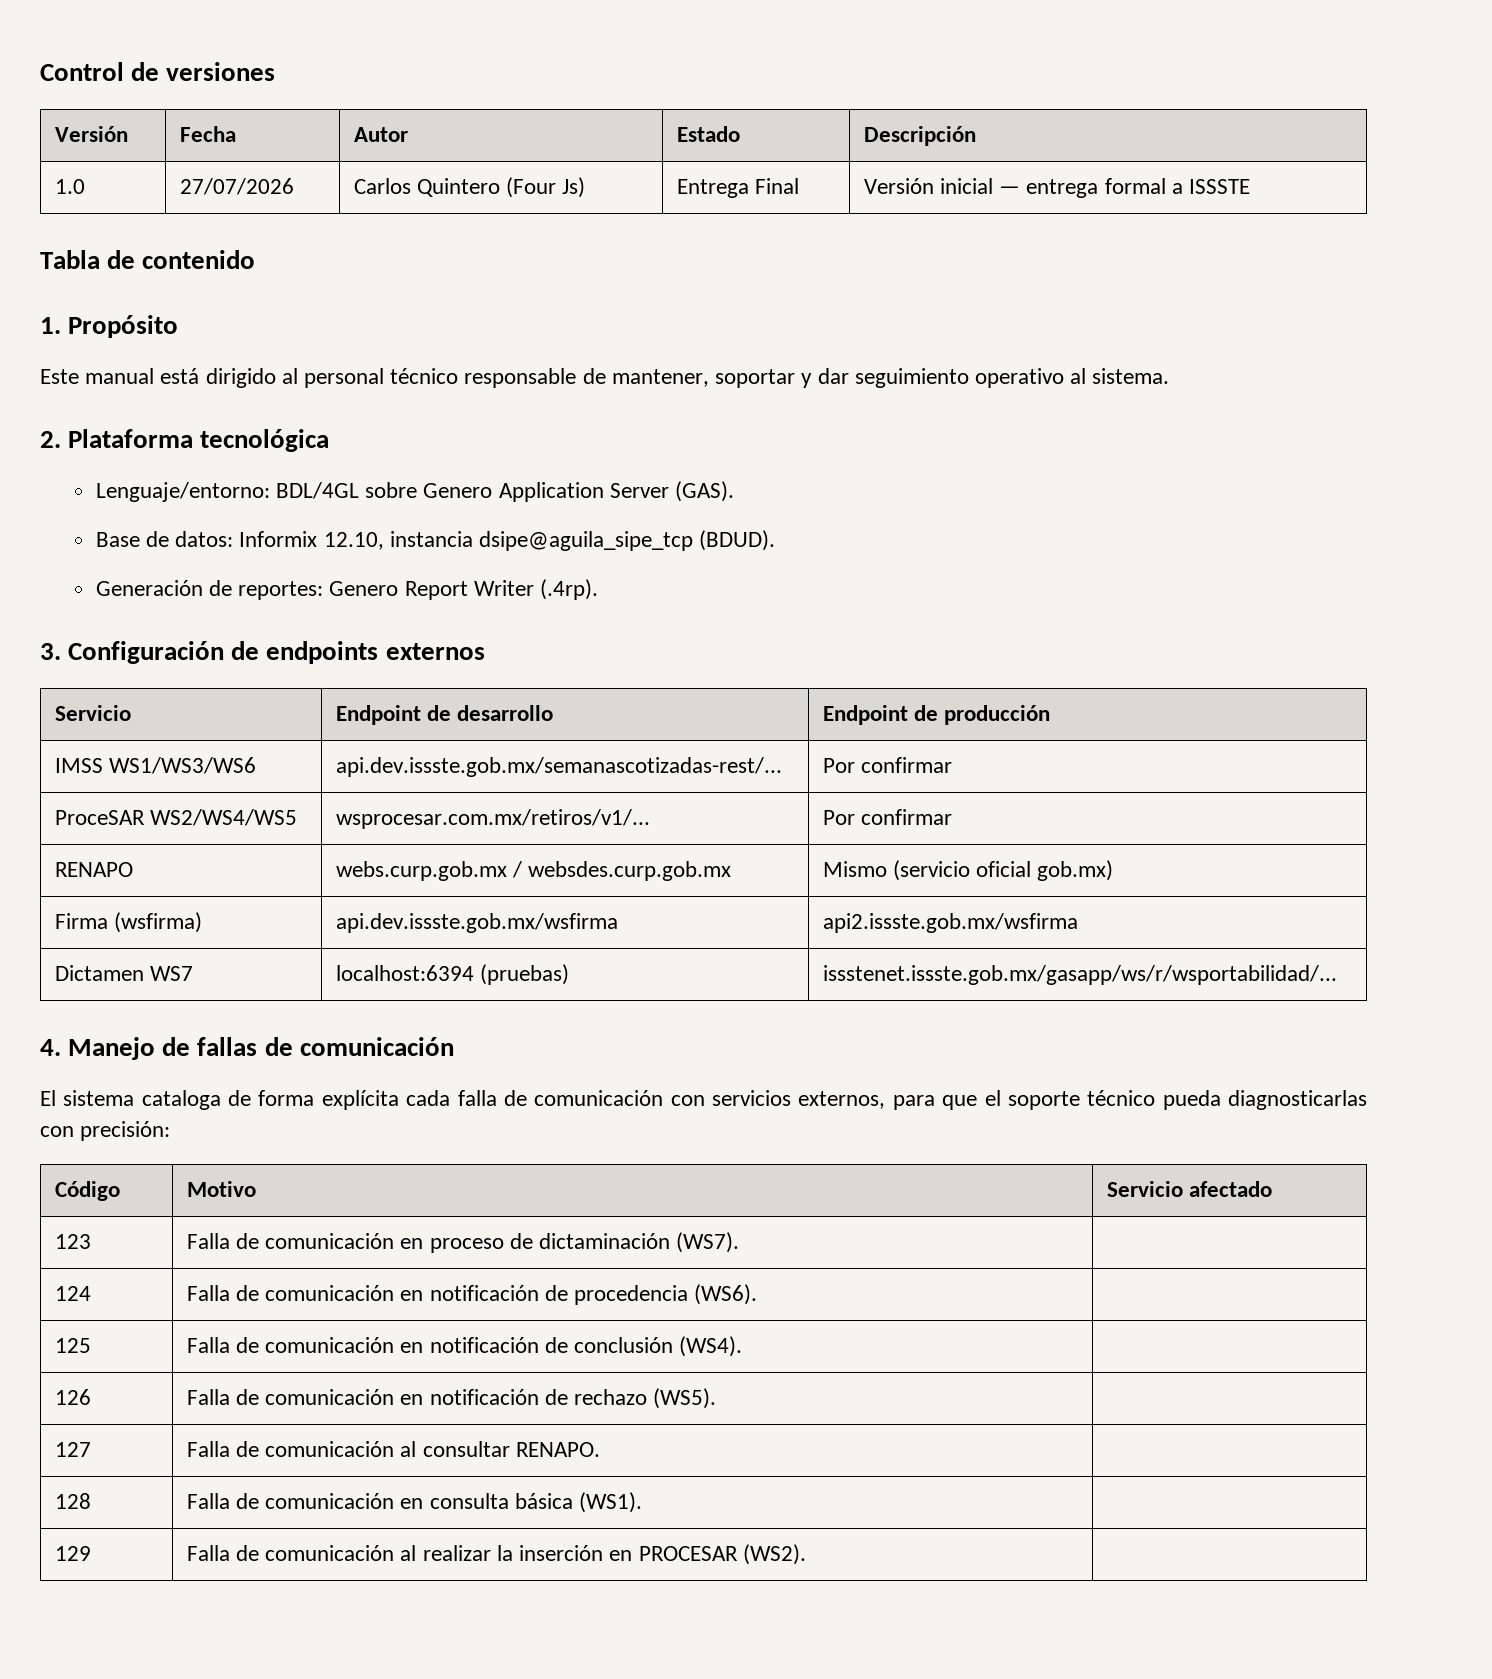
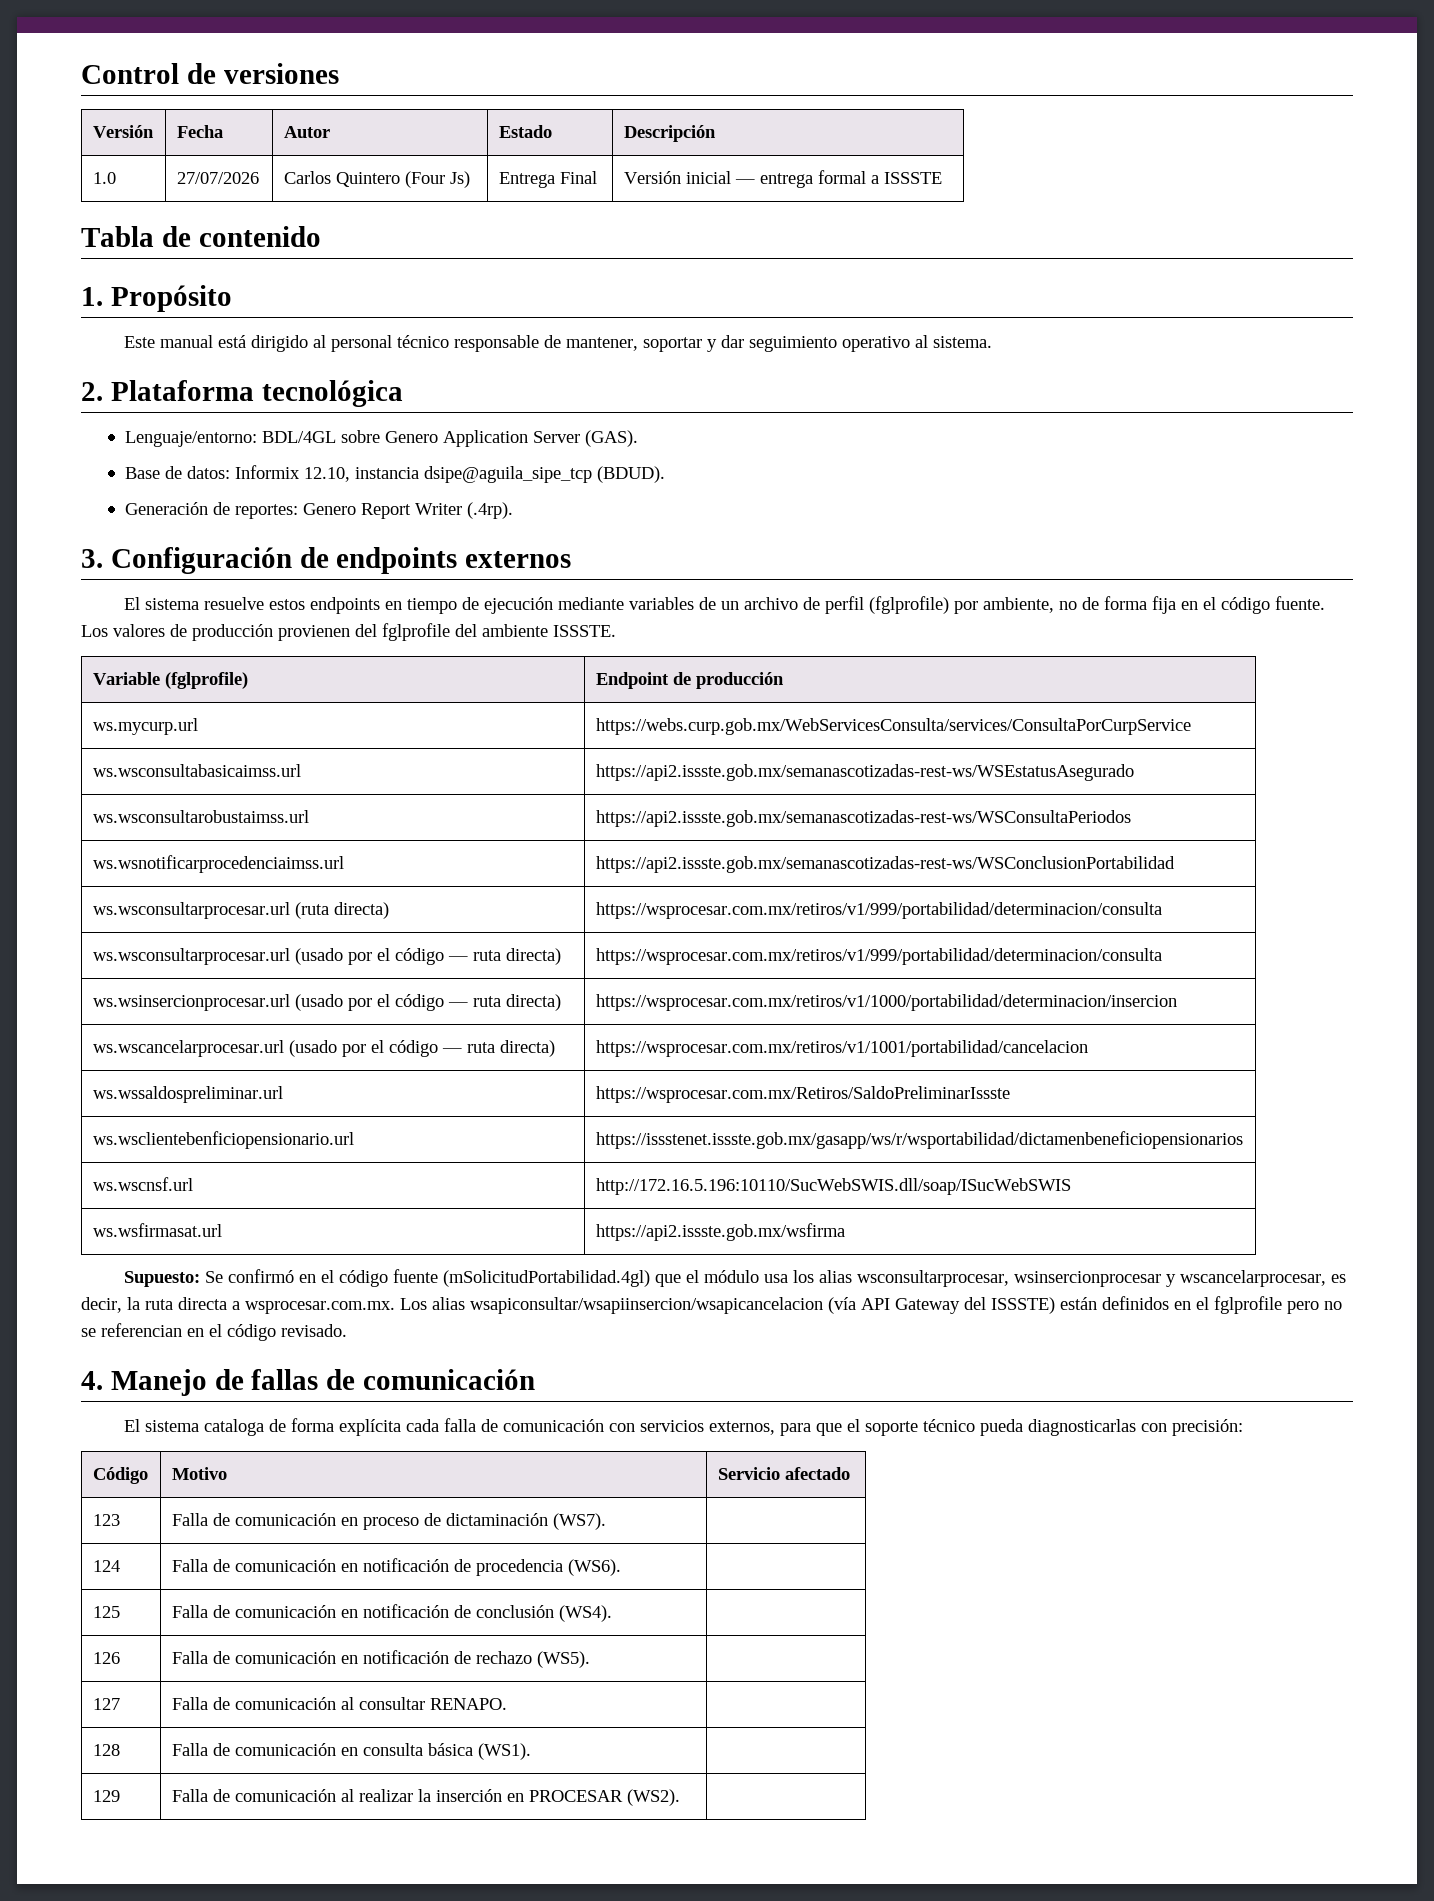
[54,705,131,721] [335,705,554,725] [822,705,1051,725] [54,757,257,774] [335,757,782,777] [822,757,953,773] [54,809,298,826] [335,809,650,829] [822,809,953,825] [54,862,133,877] [335,861,732,881] [822,860,1114,881] [54,912,203,933] [335,913,618,933] [822,913,1078,933] [54,965,194,981] [335,964,570,985] [822,965,1337,985] // Servicio | Endpoint de desarrollo | Endpoint de producción // IMSS WS1/WS3/WS6 | api.dev.issste.gob.mx/semanascotizadas-rest/... | Por confirmar // ProceSAR WS2/WS4/WS5 | wsprocesar.com.mx/retiros/v1/... | Por confirmar // RENAPO | webs.curp.gob.mx / websdes.curp.gob.mx | Mismo (servicio oficial gob.mx) // Firma (wsfirma) | api.dev.issste.gob.mx/wsfirma | api2.issste.gob.mx/wsfirma // Dictamen WS7 | localhost:6394 (pruebas) | issstenet.issste.gob.mx/gasapp/ws/r/wsportabilidad/... -> [124,596,1326,614] [81,623,616,641] [92,672,248,689] [595,672,784,689] [92,718,198,735] [595,718,1191,735] [92,764,301,777] [595,764,1134,781] [92,810,309,823] [595,810,1131,827] [92,855,344,873] [595,856,1175,873] [92,902,389,919] [595,902,1162,919] [92,948,561,965] [595,948,1162,965] [92,994,561,1011] [595,994,1177,1011] [92,1040,555,1057] [595,1040,1088,1057] [92,1086,283,1103] [595,1086,1010,1103] [92,1131,354,1149] [595,1131,1243,1149] [92,1177,193,1191] [595,1178,1071,1195] [92,1223,222,1237] [595,1223,845,1241] [124,1269,1347,1287] [81,1296,1342,1314] [81,1323,347,1341] // El sistema resuelve estos endpoints en tiempo de ejecución mediante variables de un archivo de perfil (fglprofile) por ambiente, no de forma fija en el código fuente. Los valores de producción provienen del fglprofile del ambiente ISSSTE. // Variable (fglprofile) | Endpoint de producción // ws.mycurp.url | https://webs.curp.gob.mx/WebServicesConsulta/services/ConsultaPorCurpService // ws.wsconsultabasicaimss.url | https://api2.issste.gob.mx/semanascotizadas-rest-ws/WSEstatusAsegurado // ws.wsconsultarobustaimss.url | https://api2.issste.gob.mx/semanascotizadas-rest-ws/WSConsultaPeriodos // ws.wsnotificarprocedenciaimss.url | https://api2.issste.gob.mx/semanascotizadas-rest-ws/WSConclusionPortabilidad // ws.wsconsultarprocesar.url (ruta directa) | https://wsprocesar.com.mx/retiros/v1/999/portabilidad/determinacion/consulta // ws.wsconsultarprocesar.url (usado por el código — ruta directa) | https://wsprocesar.com.mx/retiros/v1/999/portabilidad/determinacion/consulta // ws.wsinsercionprocesar.url (usado por el código — ruta directa) | https://wsprocesar.com.mx/retiros/v1/1000/portabilidad/determinacion/insercion // ws.wscancelarprocesar.url (usado por el código — ruta directa) | https://wsprocesar.com.mx/retiros/v1/1001/portabilidad/cancelacion // ws.wssaldospreliminar.url | https://wsprocesar.com.mx/Retiros/SaldoPreliminarIssste // ws.wsclientebenficiopensionario.url | https://issstenet.issste.gob.mx/gasapp/ws/r/wsportabilidad/dictamenbeneficiopensionarios // ws.wscnsf.url | http://172.16.5.196:10110/SucWebSWIS.dll/soap/ISucWebSWIS // ws.wsfirmasat.url | https://api2.issste.gob.mx/wsfirma // Supuesto: Se confirmó en el código fuente (mSolicitudPortabilidad.4gl) que el módulo usa los alias wsconsultarprocesar, wsinsercionprocesar y wscancelarprocesar, es decir, la ruta directa a wsprocesar.com.mx. Los alias wsapiconsultar/wsapiinsercion/wsapicancelacion (vía API Gateway del ISSSTE) están definidos en el fglprofile pero no se referencian en el código revisado.

